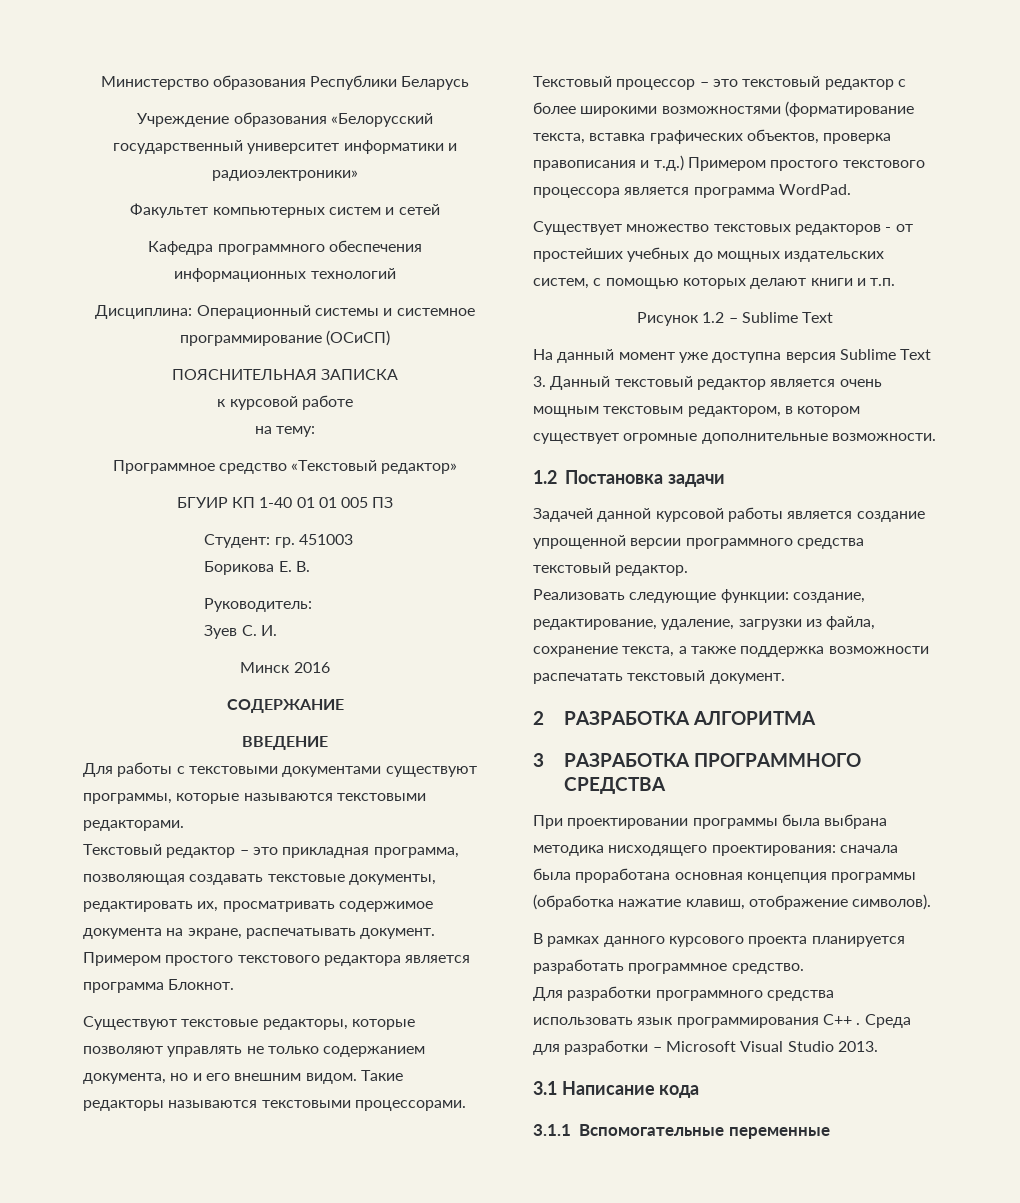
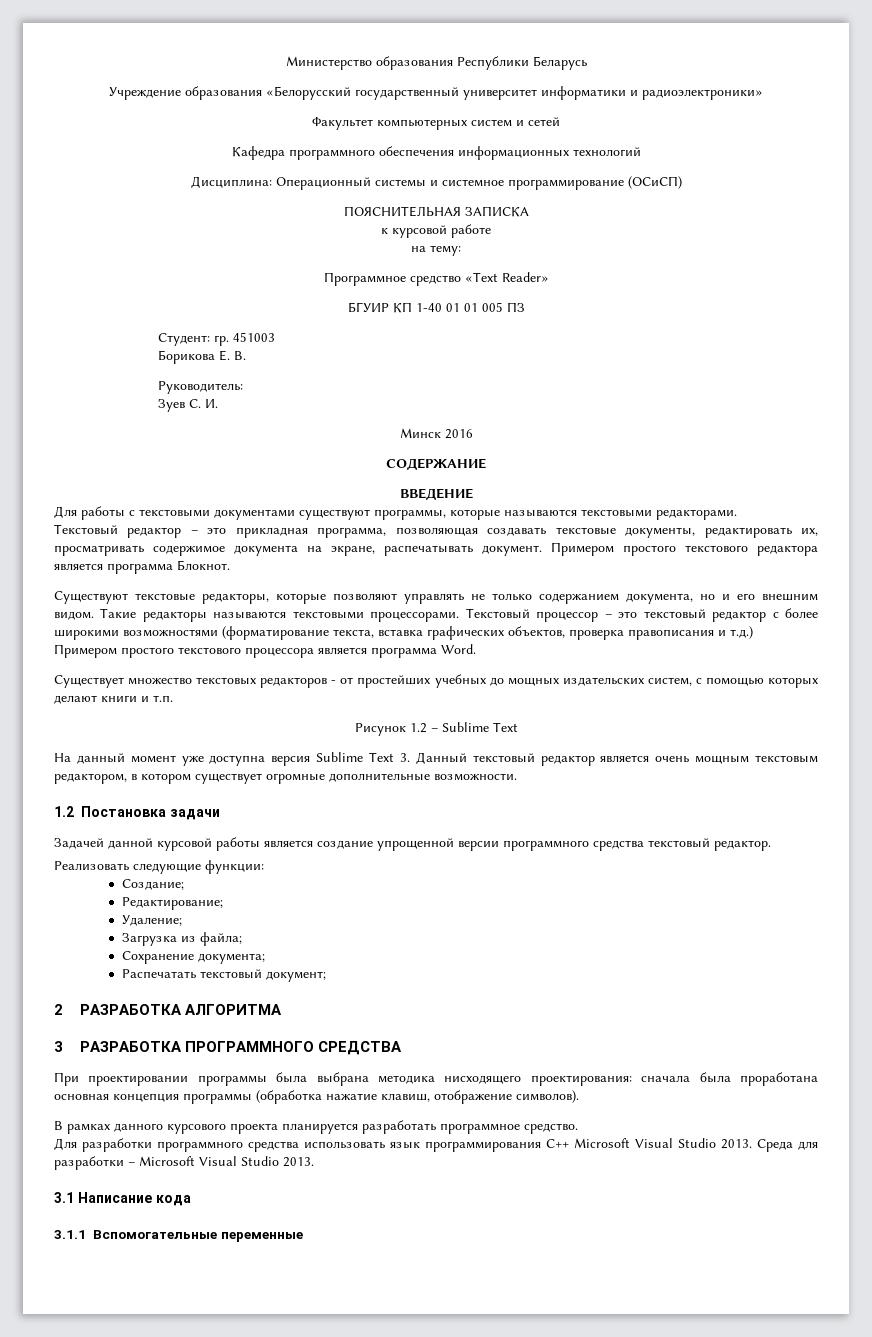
[291,460,458,474] «Текстовый редактор» -> [464,272,549,282] «Text Reader»
[778,184,851,195] WordPad. -> [441,644,476,654] Word.
[792,592,865,603] [533,616,876,630] [533,646,929,657] [533,670,785,684] создание, редактирование, удаление, загрузки из файла, сохранение текста, а также поддержка возможности распечатать текстовый документ. -> [121,879,184,890] [121,897,223,910] [121,915,182,926] [121,932,242,946] [121,951,265,964] [121,969,326,982] // Создание; // Редактирование; // Удаление; // Загрузка из файла; // Cохранение документа; // Распечатать текстовый документ;
[856,1023,861,1025] . -> [574,1138,752,1149] Microsoft Visual Studio 2013.

